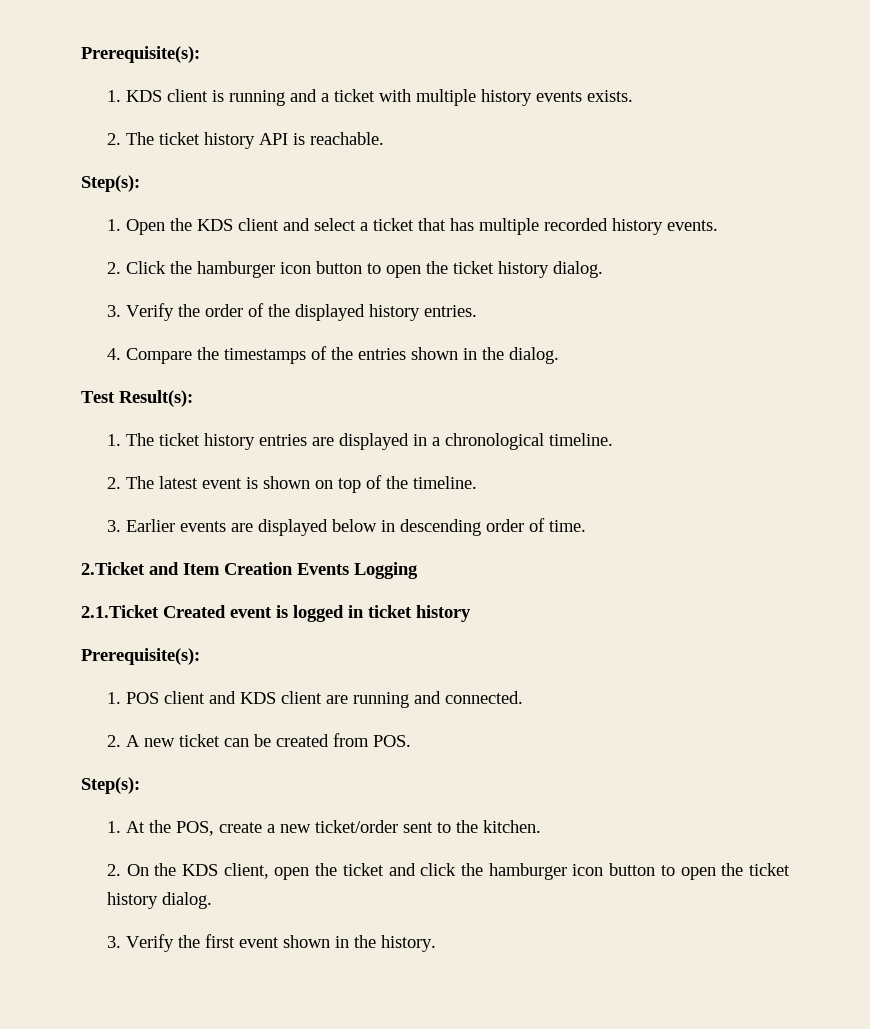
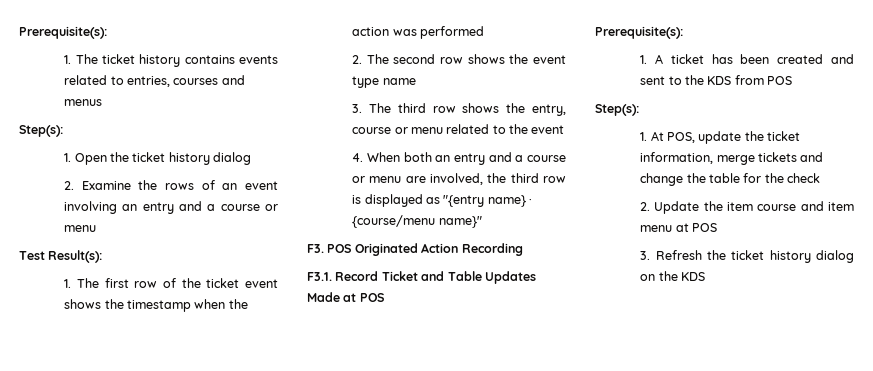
[81,46,200,63] [106,89,633,106] [106,132,384,149] [81,175,140,192] [106,218,718,235] [106,261,603,278] [106,303,477,321] [106,346,559,364] [81,390,193,407] [106,433,613,450] [106,475,477,493] [106,518,586,536] [81,562,418,579] [81,605,471,622] [81,648,200,665] [106,691,523,708] [106,733,411,747] [81,777,140,794] [106,820,541,836] [106,863,790,880] [106,892,212,909] [106,934,436,952] Prerequisite(s): // 1. KDS client is running and a ticket with multiple history events exists. // 2. The ticket history API is reachable. // Step(s): // 1. Open the KDS client and select a ticket that has multiple recorded history events. // 2. Click the hamburger icon button to open the ticket history dialog. // 3. Verify the order of the displayed history entries. // 4. Compare the timestamps of the entries shown in the dialog. // Test Result(s): // 1. The ticket history entries are displayed in a chronological timeline. // 2. The latest event is shown on top of the timeline. // 3. Earlier events are displayed below in descending order of time. // 2.Ticket and Item Creation Events Logging // 2.1.Ticket Created event is logged in ticket history // Prerequisite(s): // 1. POS client and KDS client are running and connected. // 2. A new ticket can be created from POS. // Step(s): // 1. At the POS, create a new ticket/order sent to the kitchen. // 2. On the KDS client, open the ticket and click the hamburger icon button to open the ticket history dialog. // 3. Verify the first event shown in the history. -> [19,26,107,39] [64,54,278,67] [64,75,245,87] [64,99,103,106] [19,125,63,137] [64,152,252,165] [64,180,279,190] [64,201,278,214] [64,225,97,232] [19,250,103,263] [64,278,279,288] [64,299,248,312] [352,26,484,39] [352,54,566,64] [352,76,416,88] [352,103,566,116] [352,124,565,134] [352,152,566,165] [352,173,566,185] [352,194,533,207] [352,215,482,228] [307,243,523,256] [307,271,536,284] [307,292,384,302] [595,26,683,39] [640,54,854,64] [640,75,793,85] [595,104,639,116] [640,131,801,144] [640,152,824,165] [640,173,821,186] [640,201,854,214] [640,223,717,232] [640,250,854,263] [640,271,705,281] Prerequisite(s): // 1. The ticket history contains events related to entries, courses and menus // Step(s): // 1. Open the ticket history dialog // 2. Examine the rows of an event involving an entry and a course or menu // Test Result(s): // 1. The first row of the ticket event shows the timestamp when the action was performed // 2. The second row shows the event type name // 3. The third row shows the entry, course or menu related to the event // 4. When both an entry and a course or menu are involved, the third row is displayed as "{entry name} · {course/menu name}" // F3. POS Originated Action Recording // F3.1. Record Ticket and Table Updates Made at POS // Prerequisite(s): // 1. A ticket has been created and sent to the KDS from POS // Step(s): // 1. At POS, update the ticket information, merge tickets and change the table for the check // 2. Update the item course and item menu at POS // 3. Refresh the ticket history dialog on the KDS

